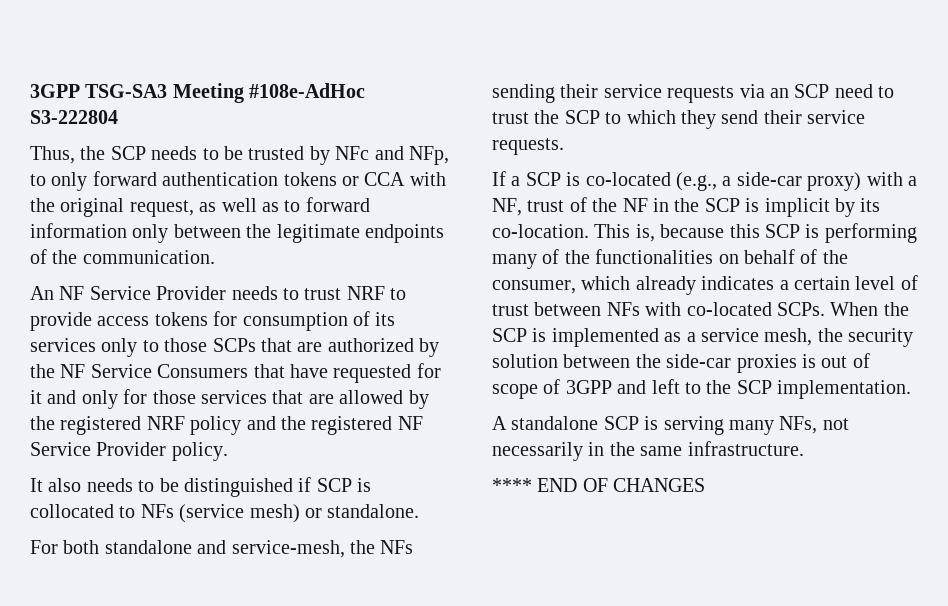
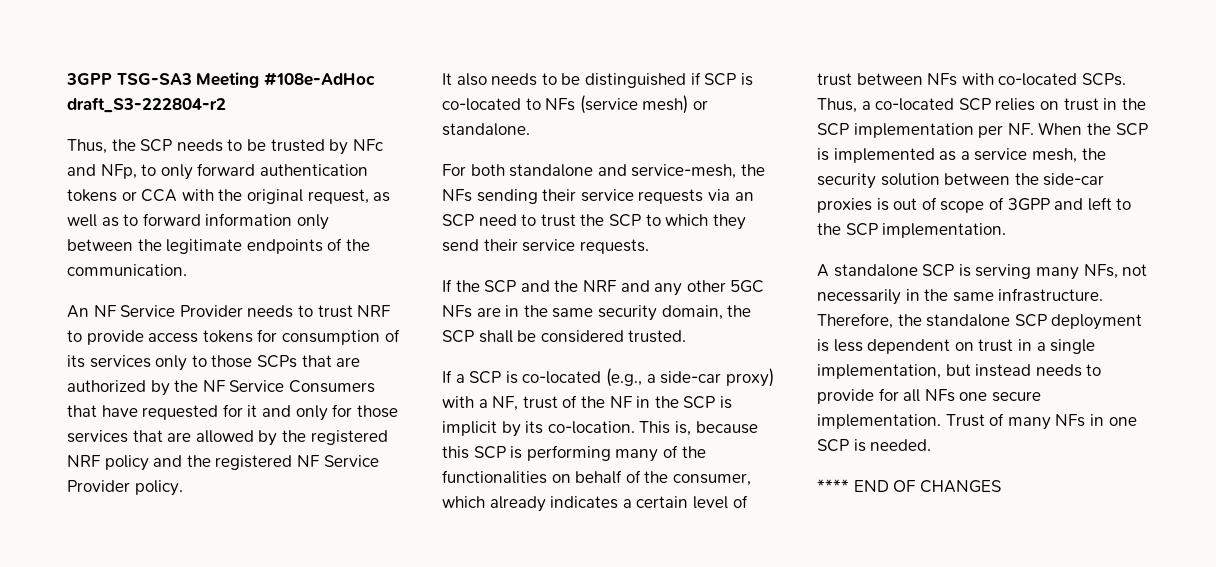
[30,110,118,124] S3-222804 -> [67,97,226,113] draft_S3-222804-r2
[30,504,114,518] collocated -> [442,98,521,111] co-located
(564, 146) none -> [442,279,765,296] [442,305,752,321] [442,330,687,343] // If the SCP and the NRF and any other 5GC NFs are in the same security domain, the SCP shall be considered trusted.
(825, 309) none -> [817,98,1146,113] [817,123,1034,138] Thus, a co-located SCP relies on trust in the SCP implementation per NF.
(804, 448) none -> [817,313,1143,330] [817,339,1096,354] [817,364,1102,379] [817,388,1041,404] [817,413,1137,430] [817,439,932,452] Therefore, the standalone SCP deployment is less dependent on trust in a single implementation, but instead needs to provide for all NFs one secure implementation. Trust of many NFs in one SCP is needed.

